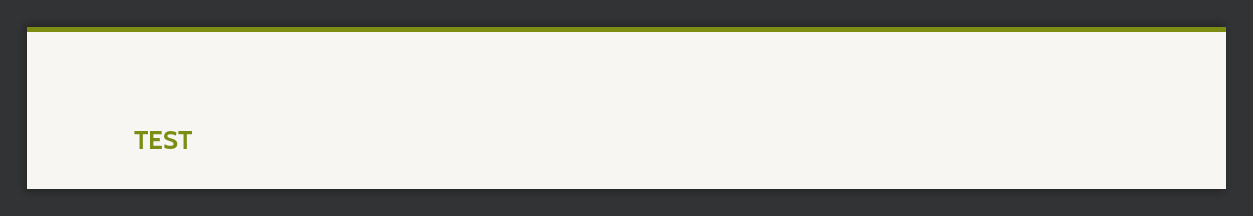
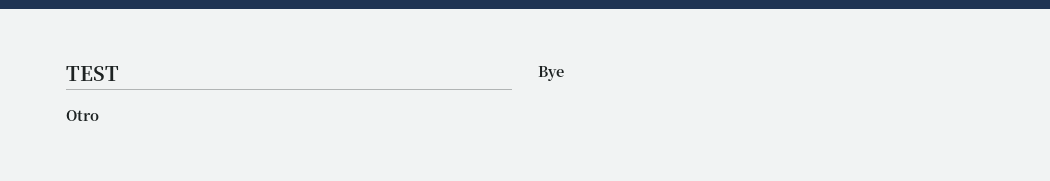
(192, 140) none -> [66,110,99,121] [538,66,564,81] // Otro // Bye

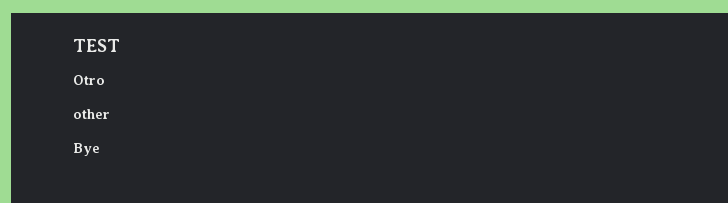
(99, 115) none -> [73,109,110,119] // other

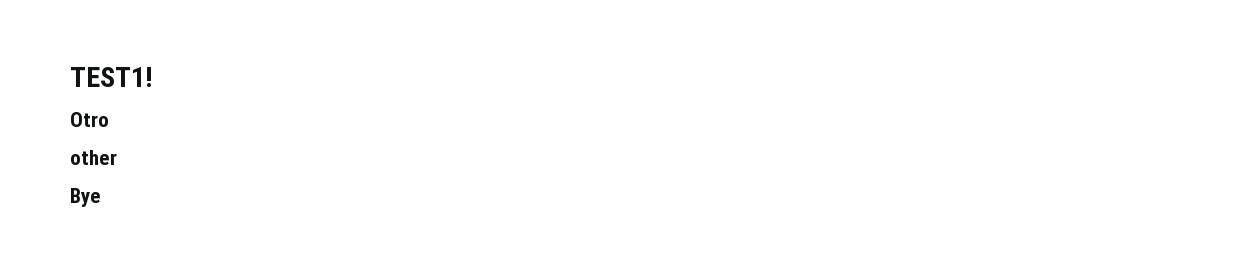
[73,39,120,52] TEST -> [70,67,152,87] TEST1!

